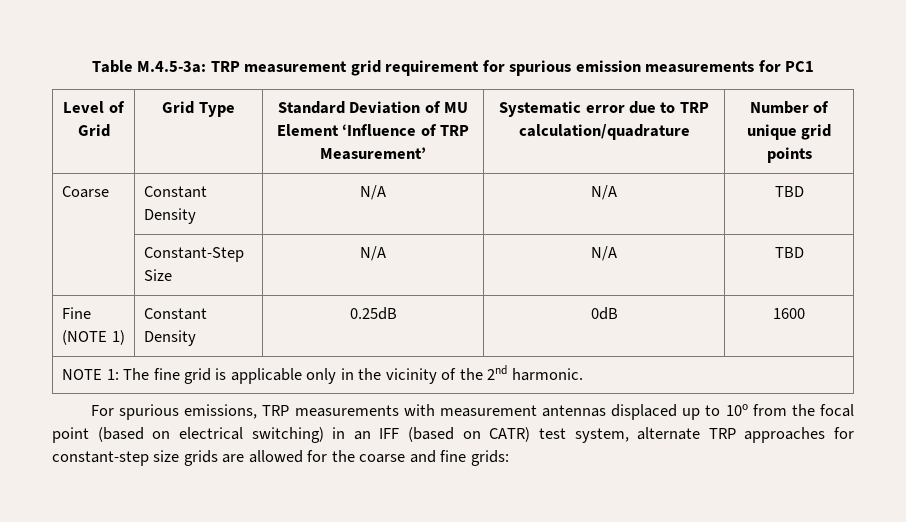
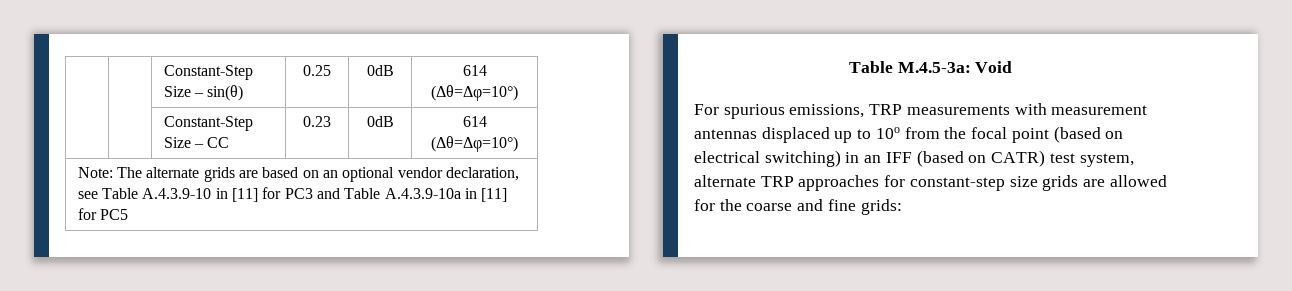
[91,60,815,76] [63,101,125,113] [77,124,110,137] [162,101,235,117] [277,101,469,114] [276,124,470,136] [320,147,426,160] [499,101,709,117] [518,124,690,140] [749,101,830,114] [746,124,832,140] [766,147,812,163] [62,186,110,198] [144,186,208,198] [144,208,197,224] [360,185,386,200] [591,185,617,200] [774,186,804,197] [144,247,245,262] [144,269,173,281] [360,246,386,261] [591,246,617,261] [774,247,804,258] [62,307,92,319] [62,330,125,345] [144,308,208,320] [144,330,197,346] [349,307,397,320] [590,307,618,320] [773,308,805,319] [62,365,583,384] Table M.4.5-3a: TRP measurement grid requirement for spurious emission measurements for PC1 // Level of Grid | Grid Type | Standard Deviation of MU Element ‘Influence of TRP Measurement’ | Systematic error due to TRP calculation/quadrature | Number of unique grid points // Coarse | Constant Density | N/A | N/A | TBD // | Constant-Step Size | N/A | N/A | TBD // Fine (NOTE 1) | Constant Density | 0.25dB | 0dB | 1600 // NOTE 1: The fine grid is applicable only in the vicinity of the 2nd harmonic. -> [163,65,253,80] [163,85,244,101] [303,65,331,76] [366,65,394,76] [462,65,487,76] [431,85,518,101] [163,116,253,131] [163,137,230,148] [303,116,331,127] [366,116,394,127] [462,116,487,127] [431,136,518,152] [77,167,519,182] [77,187,508,202] [77,208,129,220] [848,61,1013,73] | | Constant-Step Size – sin(θ) | 0.25 | 0dB | 614 (Δθ=Δφ=10°) // | | Constant-Step Size – CC | 0.23 | 0dB | 614 (Δθ=Δφ=10°) // Note: The alternate grids are based on an optional vendor declaration, see Table A.4.3.9-10 in [11] for PC3 and Table A.4.3.9-10a in [11] for PC5 // Table M.4.5-3a: Void

